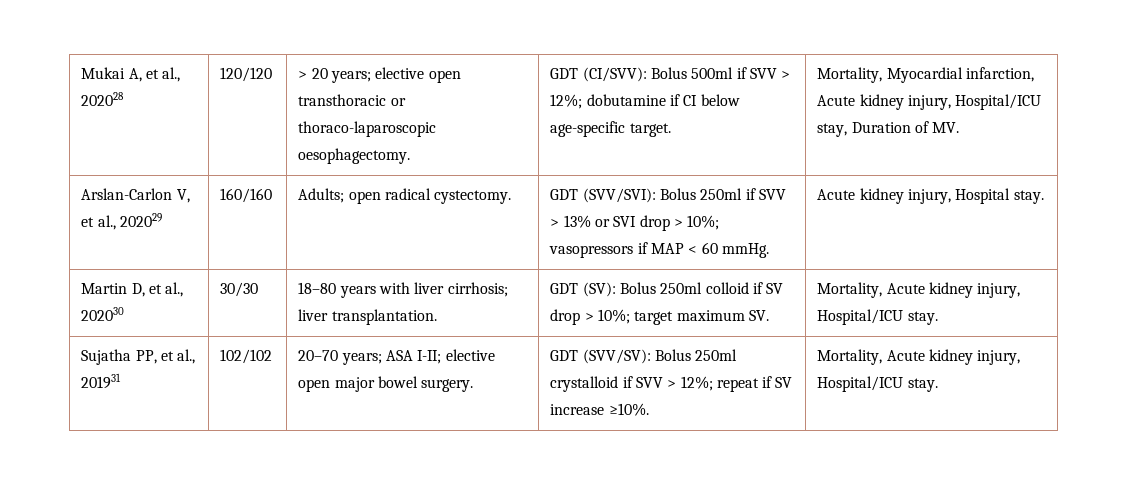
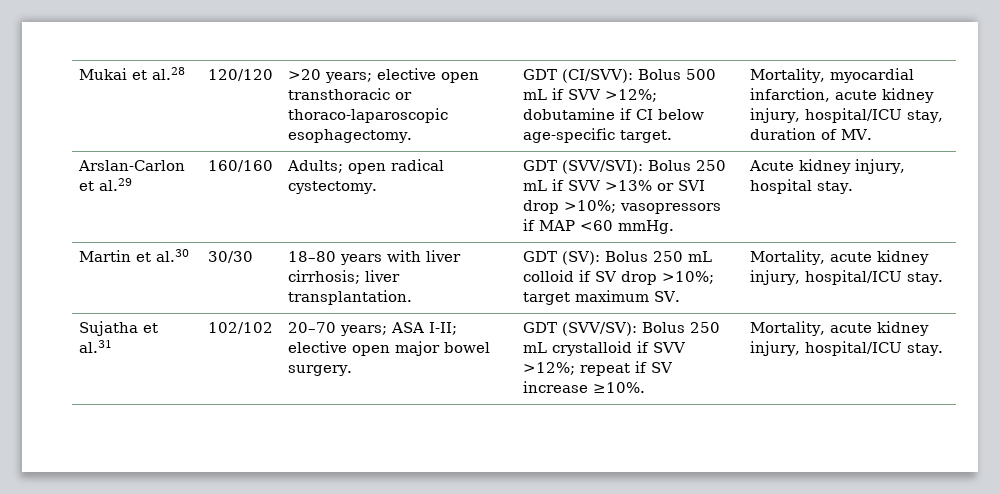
[128,67,181,82] [81,92,125,106] A, et al., 202028 -> [132,67,186,80] et al.28
[298,68,328,79] > 20 -> [288,69,322,80] >20
[298,148,411,164] oesophagectomy. -> [288,129,413,143] esophagectomy.
[691,67,791,79] [550,94,583,109] 500ml if SVV > 12%; -> [686,69,717,80] [523,88,658,102] 500 mL if SVV >12%;
[886,67,1034,83] [817,94,1042,110] [817,122,911,137] Myocardial infarction, Acute kidney injury, Hospital/ICU stay, Duration -> [830,68,915,83] [750,88,935,103] [750,108,944,123] [750,128,817,140] myocardial infarction, acute kidney injury, hospital/ICU stay, duration
[176,189,190,203] [81,213,162,230] V, et al., 202029 -> [79,178,133,191] et al.29
[700,188,786,200] [550,215,591,228] 250ml if SVV > 13% -> [696,160,727,171] [523,179,653,191] 250 mL if SVV >13%
[673,215,720,230] > 10%; -> [564,200,617,213] >10%;
[688,242,718,254] < 60 -> [580,220,614,231] <60
[955,188,1011,204] Hospital -> [750,179,813,194] hospital
[131,282,184,297] [81,307,125,321] D, et al., 202030 -> [136,249,190,262] et al.30
[660,282,703,294] 250ml -> [653,251,713,262] 250 mL
[584,309,630,324] > 10%; -> [662,271,715,284] >10%;
[886,282,1021,298] [817,309,904,325] Acute kidney injury, Hospital/ICU -> [830,250,930,265] [750,270,903,285] acute kidney injury, hospital/ICU
[135,349,196,364] [81,373,122,389] PP, et al., 201931 -> [143,323,159,333] [79,340,113,353] et al.31
[695,349,738,361] 250ml -> [690,322,721,333] [523,342,548,353] 250 mL
[667,376,713,391] > 12%; -> [523,362,576,375] >12%;
[886,349,1021,365] [817,376,904,392] Acute kidney injury, Hospital/ICU -> [830,321,930,336] [750,341,903,356] acute kidney injury, hospital/ICU

